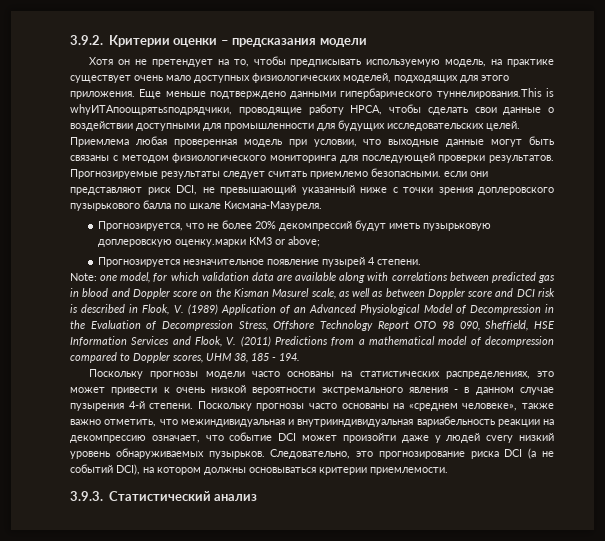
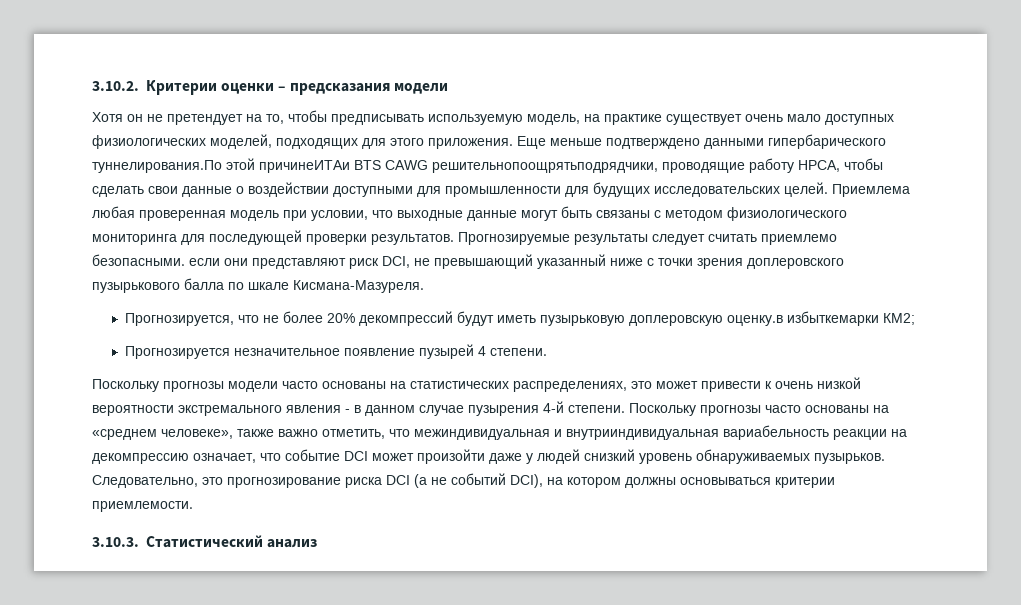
[70,35,103,45] 3.9.2. -> [92,81,139,91] 3.10.2.
[436,88,554,99] [70,104,232,115] туннелирования.This is whyИТАпоощрятьsподрядчики, -> [92,158,658,173] туннелирования.По этой причинеИТАи BTS CAWG решительнопоощрятьподрядчики,
[174,236,320,247] оценку.марки КМ3 or above; -> [726,311,915,326] оценку.в избыткемарки КМ2;
[70,272,556,283] [70,288,555,299] [70,304,554,315] [70,320,555,331] [70,336,554,347] [70,352,300,363] // Note: one model, for which validation data are available along with correlations between predicted gas in blood and Doppler score on the Kisman Masurel scale, as well as between Doppler score and DCI risk is described in Flook, V. (1989) Application of an Advanced Physiological Model of Decompression in the Evaluation of Decompression Stress, Offshore Technology Report OTO 98 090, Sheffield, HSE Information Services and Flook, V. (2011) Predictions from a mathematical model of decompression compared to Doppler scores, UHM 38, 185 - 194. -> (547, 352) none
[486,433,554,443] сvery низкий -> [584,449,635,461] снизкий
[70,491,103,501] 3.9.3. -> [92,537,139,547] 3.10.3.

